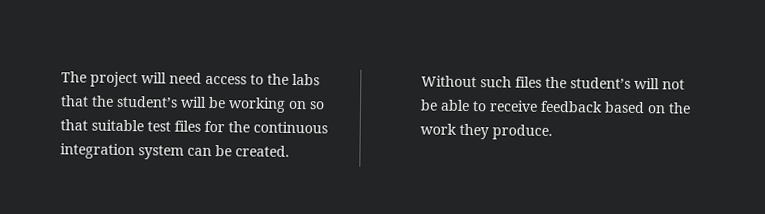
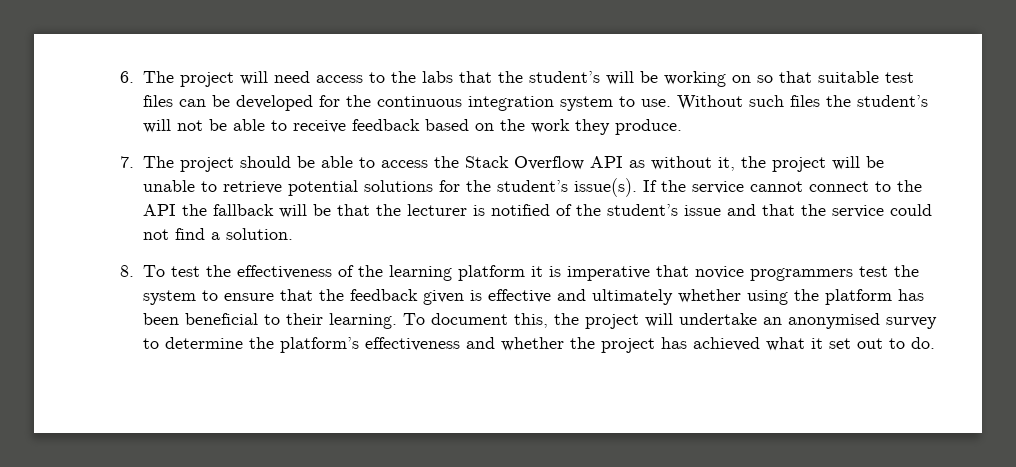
(61, 77) none -> [120,71,135,83] 6.
(202, 126) none -> [179,95,314,111] can be developed
[187,145,291,157] can be created. -> [619,96,672,107] to use.
(554, 132) none -> [120,156,885,172] [143,178,923,197] [143,204,933,218] [143,228,294,240] [120,265,920,281] [143,289,925,305] [143,313,938,329] [143,337,936,353] // 7. The project should be able to access the Stack Overflow API as without it, the project will be unable to retrieve potential solutions for the student’s issue(s). If the service cannot connect to the API the fallback will be that the lecturer is notified of the student’s issue and that the service could not find a solution. // 8. To test the effectiveness of the learning platform it is imperative that novice programmers test the system to ensure that the feedback given is effective and ultimately whether using the platform has been beneficial to their learning. To document this, the project will undertake an anonymised survey to determine the platform’s effectiveness and whether the project has achieved what it set out to do.

